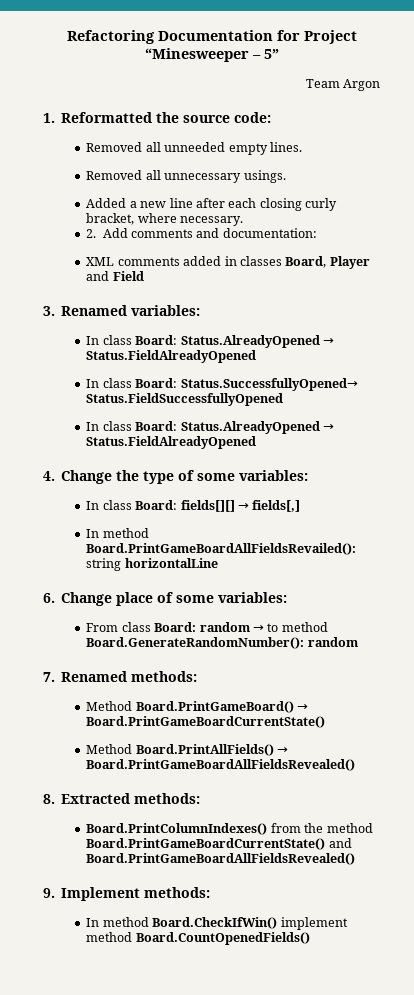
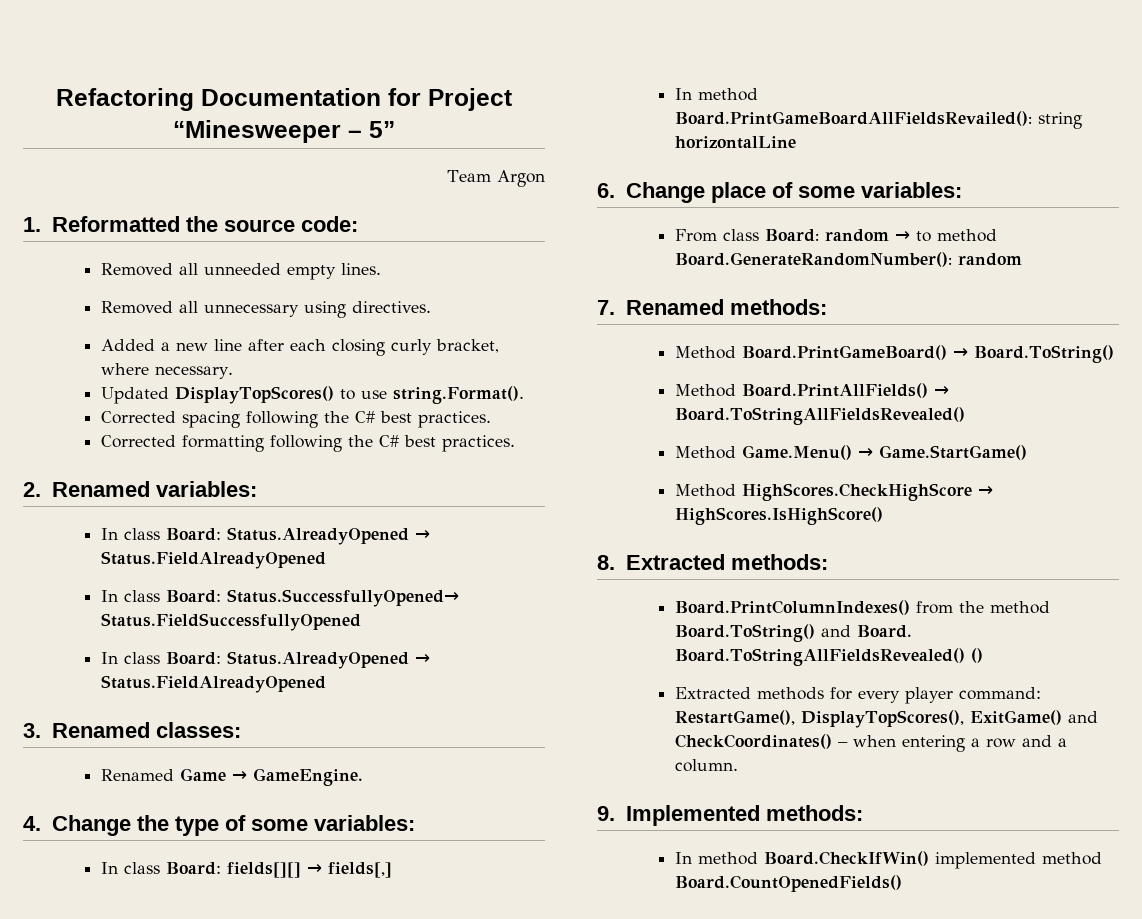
[243,170,286,183] usings. -> [304,301,432,318] using directives.
[86,228,317,238] [86,256,370,269] [86,271,144,281] [43,306,55,316] 2. Add comments and documentation: // XML comments added in classes Board, Player and Field // 3. -> [101,386,525,404] [101,411,492,428] [101,435,516,452] [23,482,41,497] Updated DisplayTopScores() to use string.Format(). // Corrected spacing following the C# best practices. // Corrected formatting following the C# best practices. // 2.
(257, 442) none -> [23,722,242,738] [101,768,364,786] // 3. Renamed classes: // Renamed Game → GameEngine.
[86,716,326,728] Board.PrintGameBoardCurrentState() -> [974,345,1115,363] Board.ToString()
[86,759,356,771] Board.PrintGameBoardAllFieldsRevealed() -> [675,407,966,425] [675,445,1028,460] [675,483,994,501] [675,507,884,525] Board.ToStringAllFieldsRevealed() // Method Game.Menu() → Game.StartGame() // Method HighScores.CheckHighScore → HighScores.IsHighScore()
[86,838,352,850] [86,853,356,865] Board.PrintGameBoardCurrentState() and Board.PrintGameBoardAllFieldsRevealed() -> [675,624,913,642] [675,648,984,666] [675,687,1042,704] [675,710,1099,728] [675,734,1068,752] [675,759,739,772] Board.ToString() and Board. Board.ToStringAllFieldsRevealed() () // Extracted methods for every player command: RestartGame(), DisplayTopScores(), ExitGame() and CheckCoordinates() – when entering a row and a column.
[61,887,141,901] Implement -> [626,805,761,826] Implemented
[280,917,348,930] implement -> [935,852,1037,869] implemented

